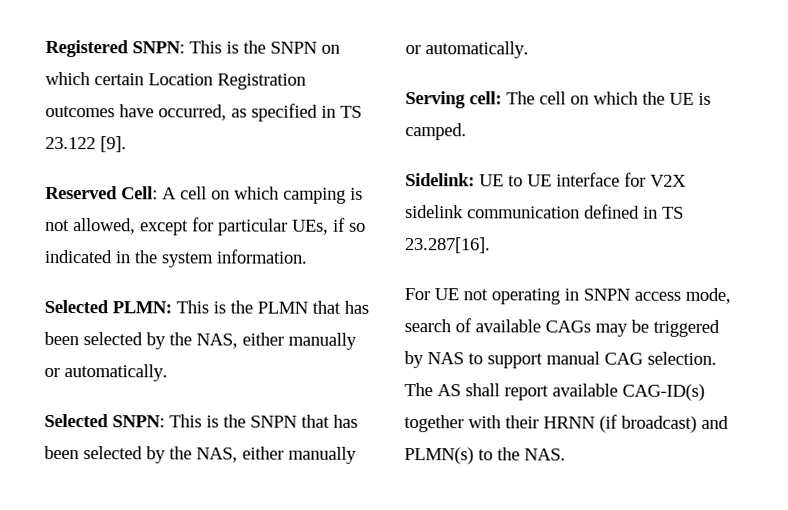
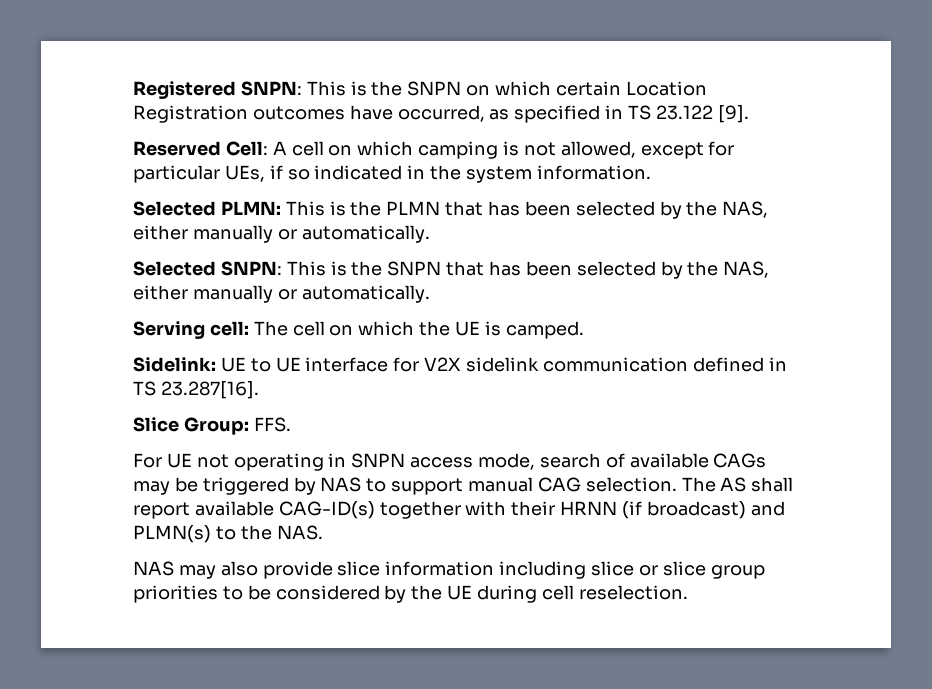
(491, 245) none -> [133,417,291,435] // Slice Group: FFS.
(566, 454) none -> [133,561,765,579] [133,585,688,603] // NAS may also provide slice information including slice or slice group priorities to be considered by the UE during cell reselection.

